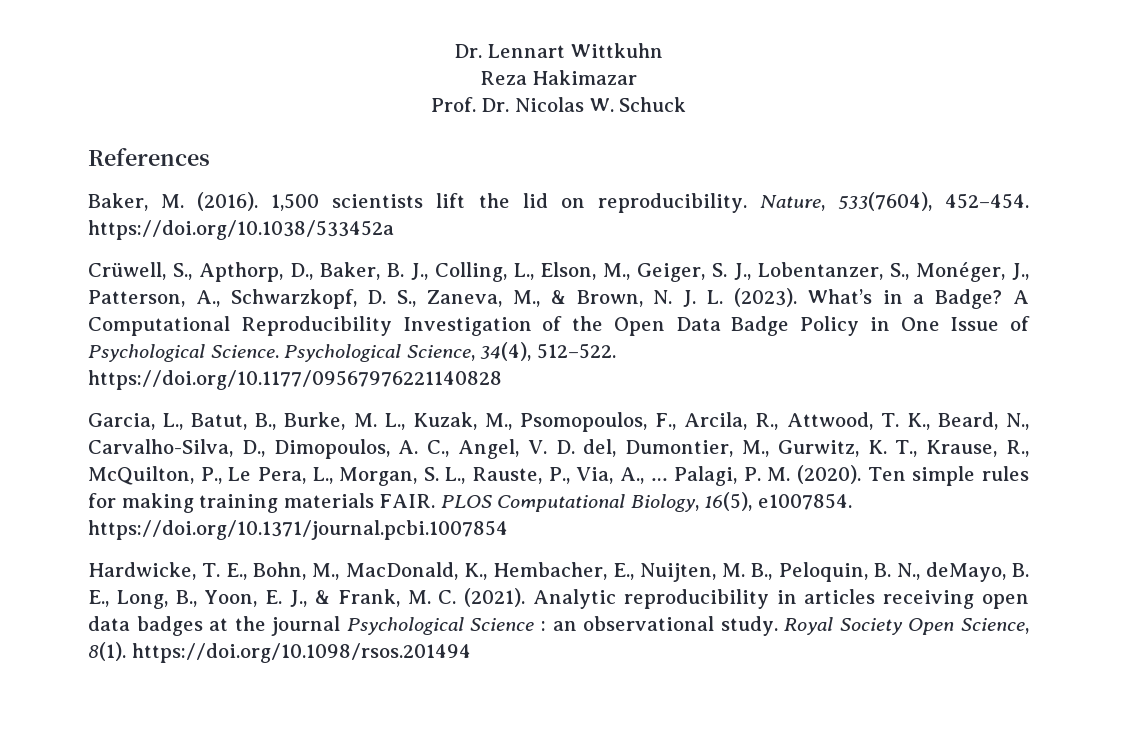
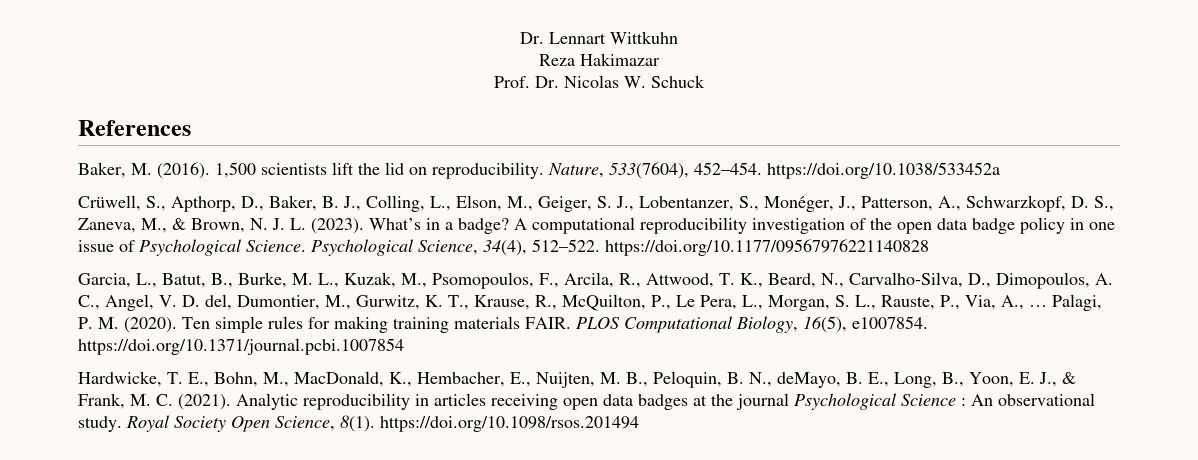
[935,289,1030,309] [88,316,1000,336] Badge? A Computational Reproducibility Investigation of the Open Data Badge Policy in One Issue -> [458,217,1115,234] [78,240,114,252] badge? A computational reproducibility investigation of the open data badge policy in one issue
[552,621,577,631] an -> [971,394,993,406] An

